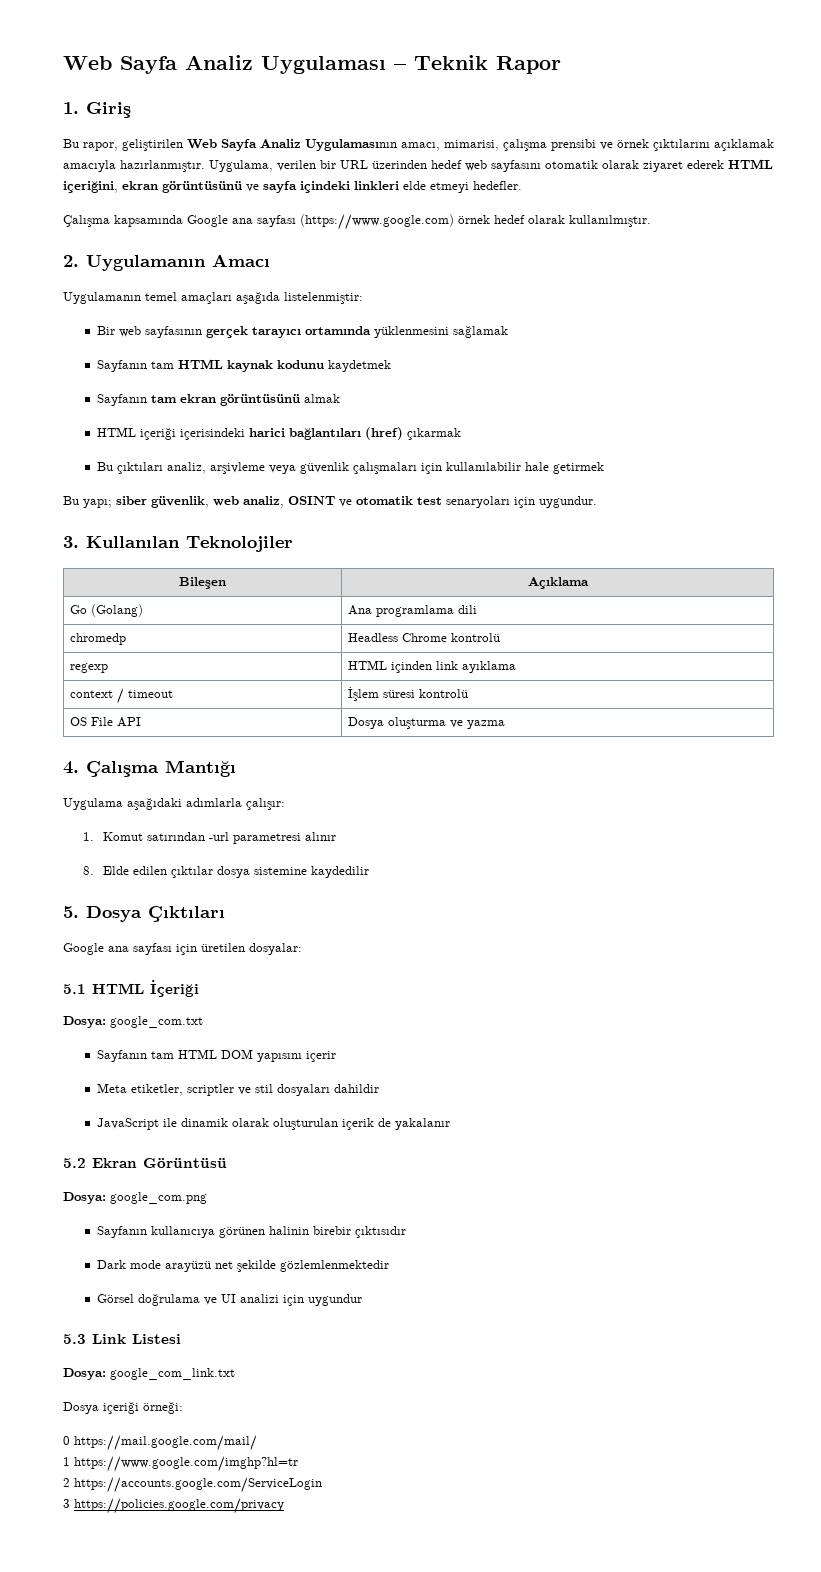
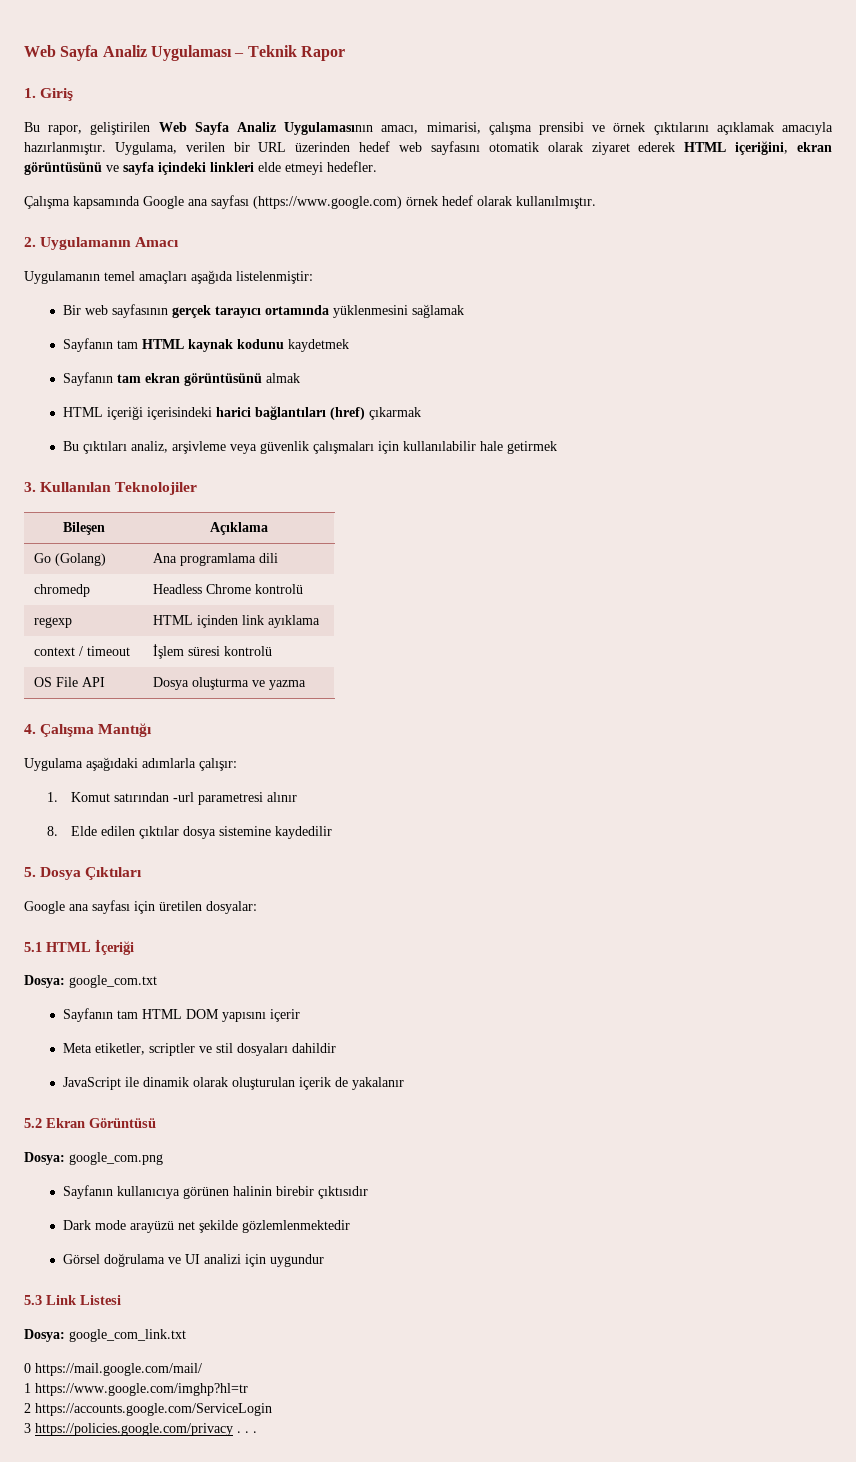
[63,496,597,508] // Bu yapı; siber güvenlik, web analiz, OSINT ve otomatik test senaryoları için uygundur. -> (557, 447) none
[63,1402,183,1414] // Dosya içeriği örneği: -> (186, 1335) none
(284, 1506) none -> [237,1431,257,1433] . . .

